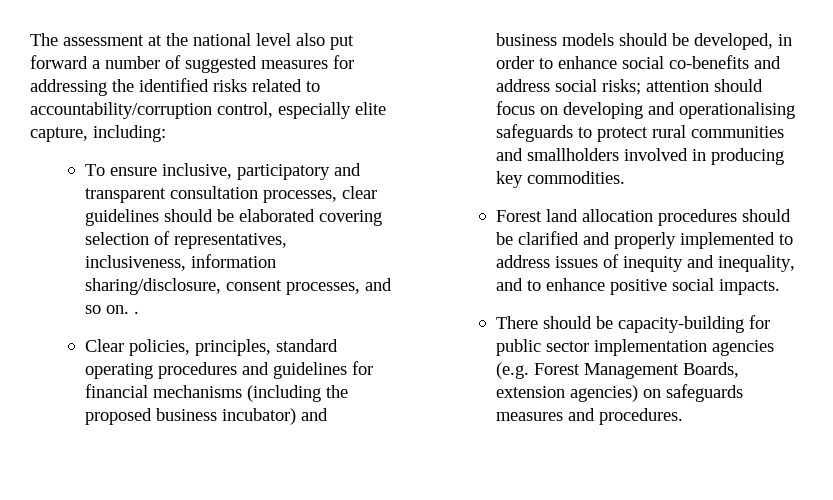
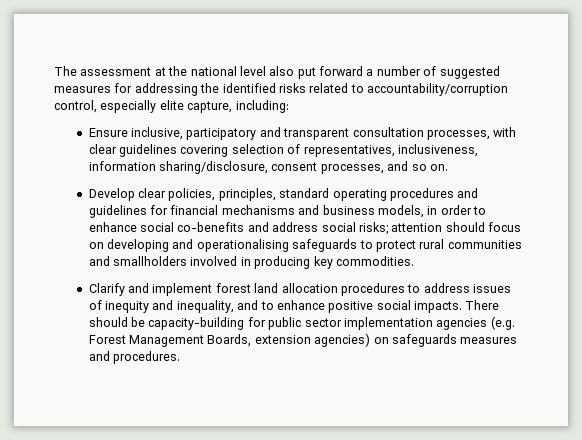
[84,164,157,176] To ensure -> [88,128,128,137] Ensure
(337, 196) none -> [493,127,517,137] with
[163,209,315,222] should be elaborated -> (178, 150) none
[133,311,139,314] [84,339,124,352] . // Clear -> [88,188,167,201] // Develop clear
[246,385,348,402] [84,408,328,425] [495,33,773,50] (including the proposed business incubator) and business models should be developed, -> [298,205,424,218] and business models,
[495,209,791,226] [495,231,775,249] Forest land allocation procedures should be clarified and properly implemented -> [88,283,405,296] Clarify and implement forest land allocation procedures
(780, 287) // -> (463, 307) none

